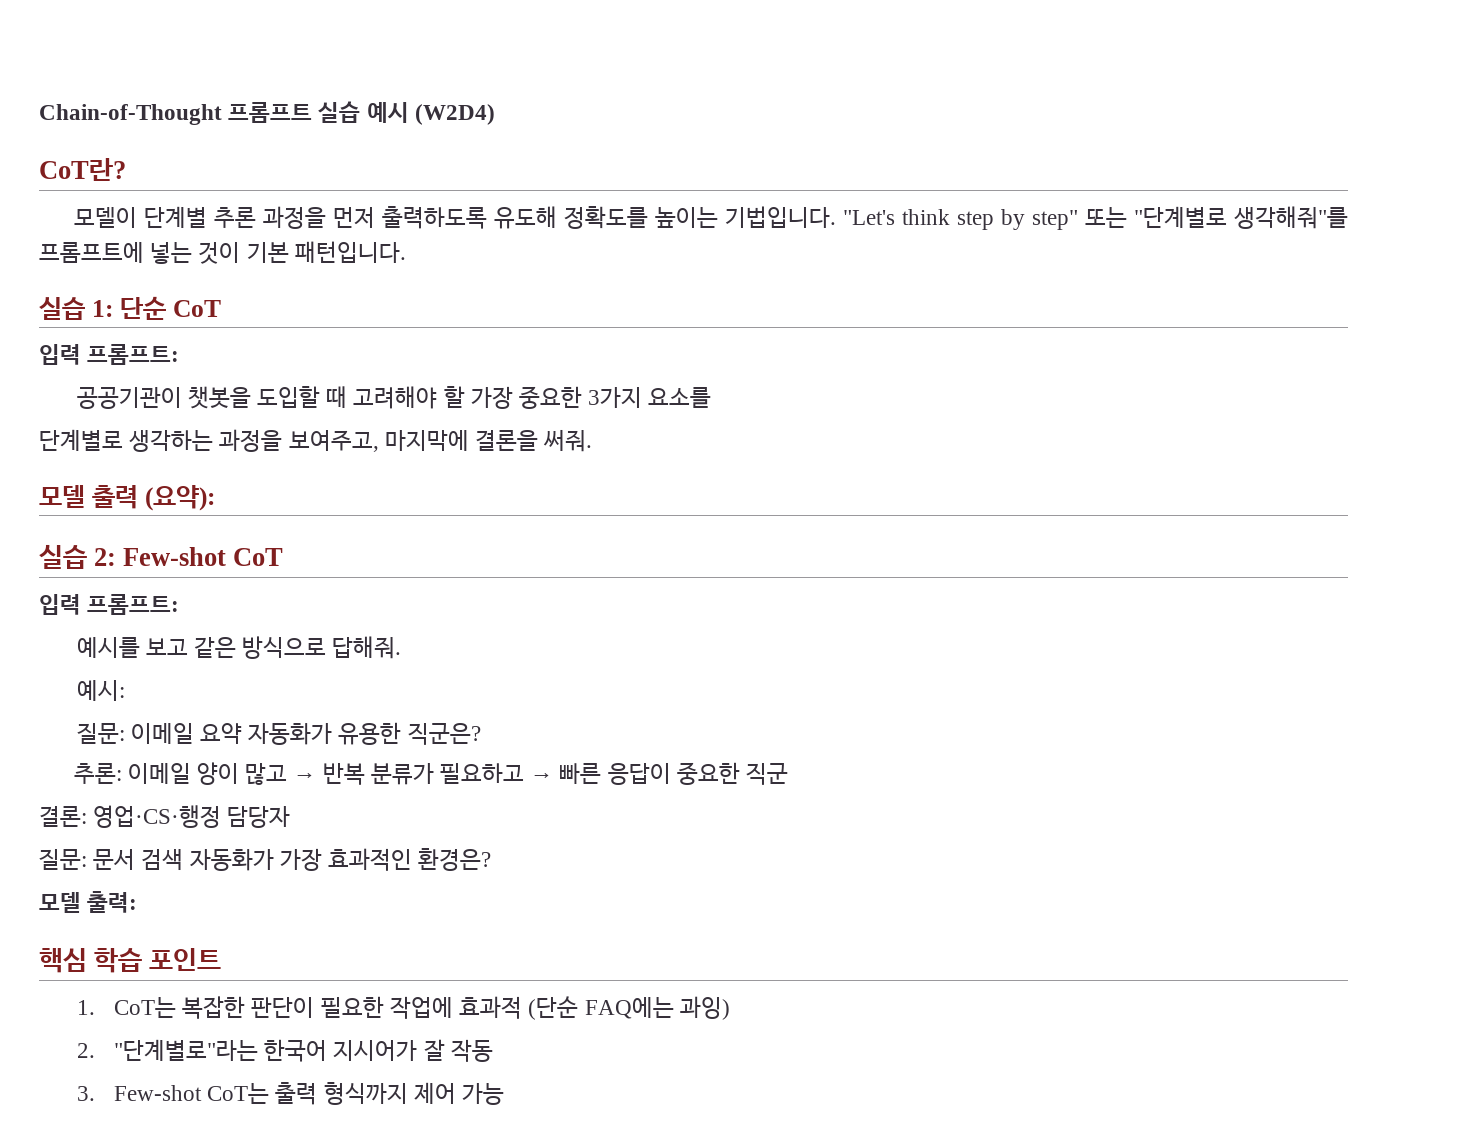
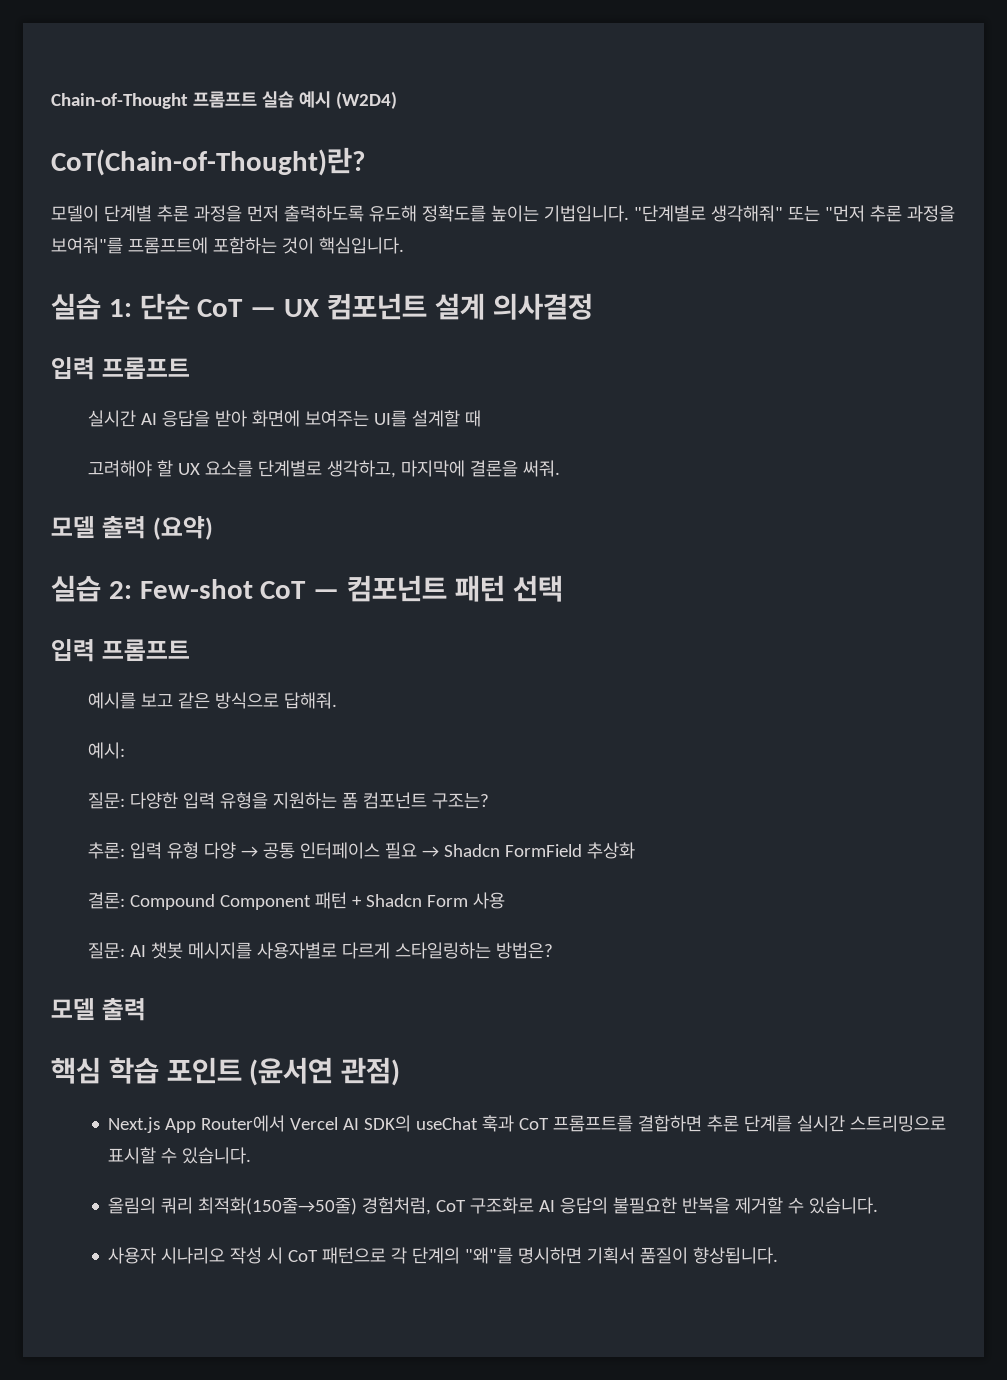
[39,158,126,181] CoT란? -> [51,147,365,176] CoT(Chain-of-Thought)란?
[842,206,1348,230] [39,241,406,264] [39,296,221,320] [39,344,180,365] [76,386,320,409] "Let's think step by step" 또는 "단계별로 생각해줘"를 프롬프트에 넣는 것이 기본 패턴입니다. // 실습 1: 단순 CoT // 입력 프롬프트: // 공공기관이 챗봇을 도입할 -> [633,205,955,222] [51,237,404,254] [51,293,593,320] [51,357,190,380] [87,410,460,427] "단계별로 생각해줘" 또는 "먼저 추론 과정을 보여줘"를 프롬프트에 포함하는 것이 핵심입니다. // 실습 1: 단순 CoT — UX 컴포넌트 설계 의사결정 // 입력 프롬프트 // 실시간 AI 응답을 받아 화면에 보여주는 UI를 설계할
(348, 397) none -> (481, 418) //
[470,386,712,409] [39,429,379,452] 가장 중요한 3가지 요소를 // 단계별로 생각하는 과정을 보여주고, -> [177,460,396,478] UX 요소를 단계별로 생각하고,
[144,485,215,511] (요약): -> [152,516,213,540] (요약)
[39,594,180,615] // 입력 프롬프트: -> [313,575,563,602] [51,639,190,662] — 컴포넌트 패턴 선택 // 입력 프롬프트
[130,722,481,745] [73,762,789,785] [39,805,291,828] [39,848,492,871] [39,891,138,913] 이메일 요약 자동화가 유용한 직군은? // 추론: 이메일 양이 많고 → 반복 분류가 필요하고 → 빠른 응답이 중요한 직군 // 결론: 영업·CS·행정 담당자 // 질문: 문서 검색 자동화가 가장 효과적인 환경은? // 모델 출력: -> [129,792,489,809] [87,842,635,859] [87,892,505,910] [87,942,553,959] [51,998,146,1021] 다양한 입력 유형을 지원하는 폼 컴포넌트 구조는? // 추론: 입력 유형 다양 → 공통 인터페이스 필요 → Shadcn FormField 추상화 // 결론: Compound Component 패턴 + Shadcn Form 사용 // 질문: AI 챗봇 메시지를 사용자별로 다르게 스타일링하는 방법은? // 모델 출력
[76,996,730,1020] [76,1039,493,1062] [76,1082,505,1105] // 1. CoT는 복잡한 판단이 필요한 작업에 효과적 (단순 FAQ에는 과잉) // 2. "단계별로"라는 한국어 지시어가 잘 작동 // 3. Few-shot CoT는 출력 형식까지 제어 가능 -> [249,1057,401,1086] [108,1115,947,1133] [108,1147,252,1164] [108,1197,879,1215] [108,1247,779,1264] (윤서연 관점) // Next.js App Router에서 Vercel AI SDK의 useChat 훅과 CoT 프롬프트를 결합하면 추론 단계를 실시간 스트리밍으로 표시할 수 있습니다. // 올림의 쿼리 최적화(150줄→50줄) 경험처럼, CoT 구조화로 AI 응답의 불필요한 반복을 제거할 수 있습니다. // 사용자 시나리오 작성 시 CoT 패턴으로 각 단계의 "왜"를 명시하면 기획서 품질이 향상됩니다.

